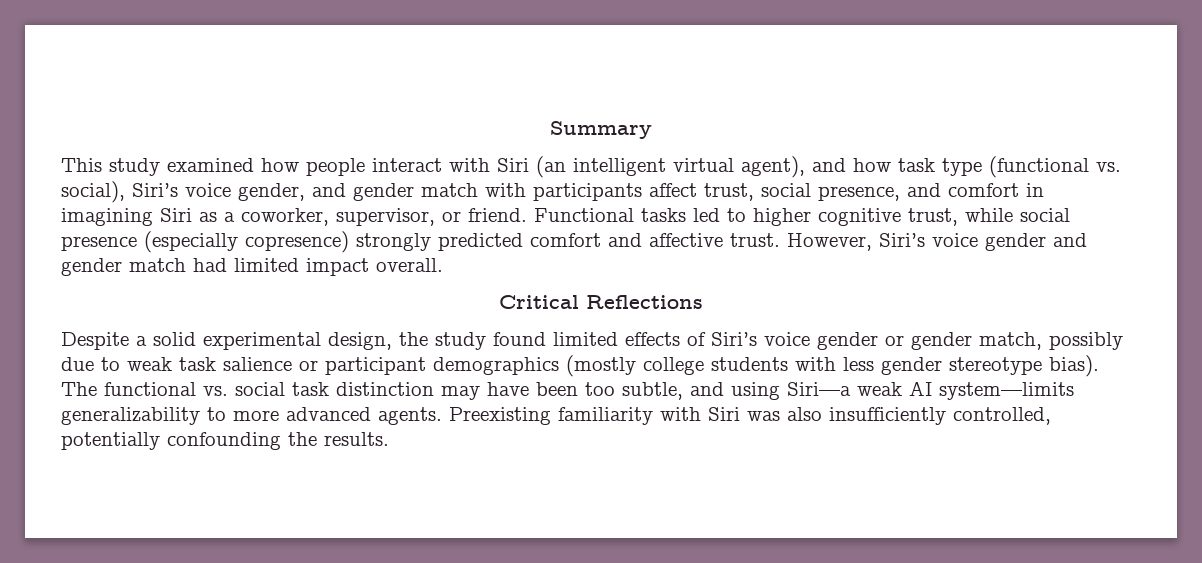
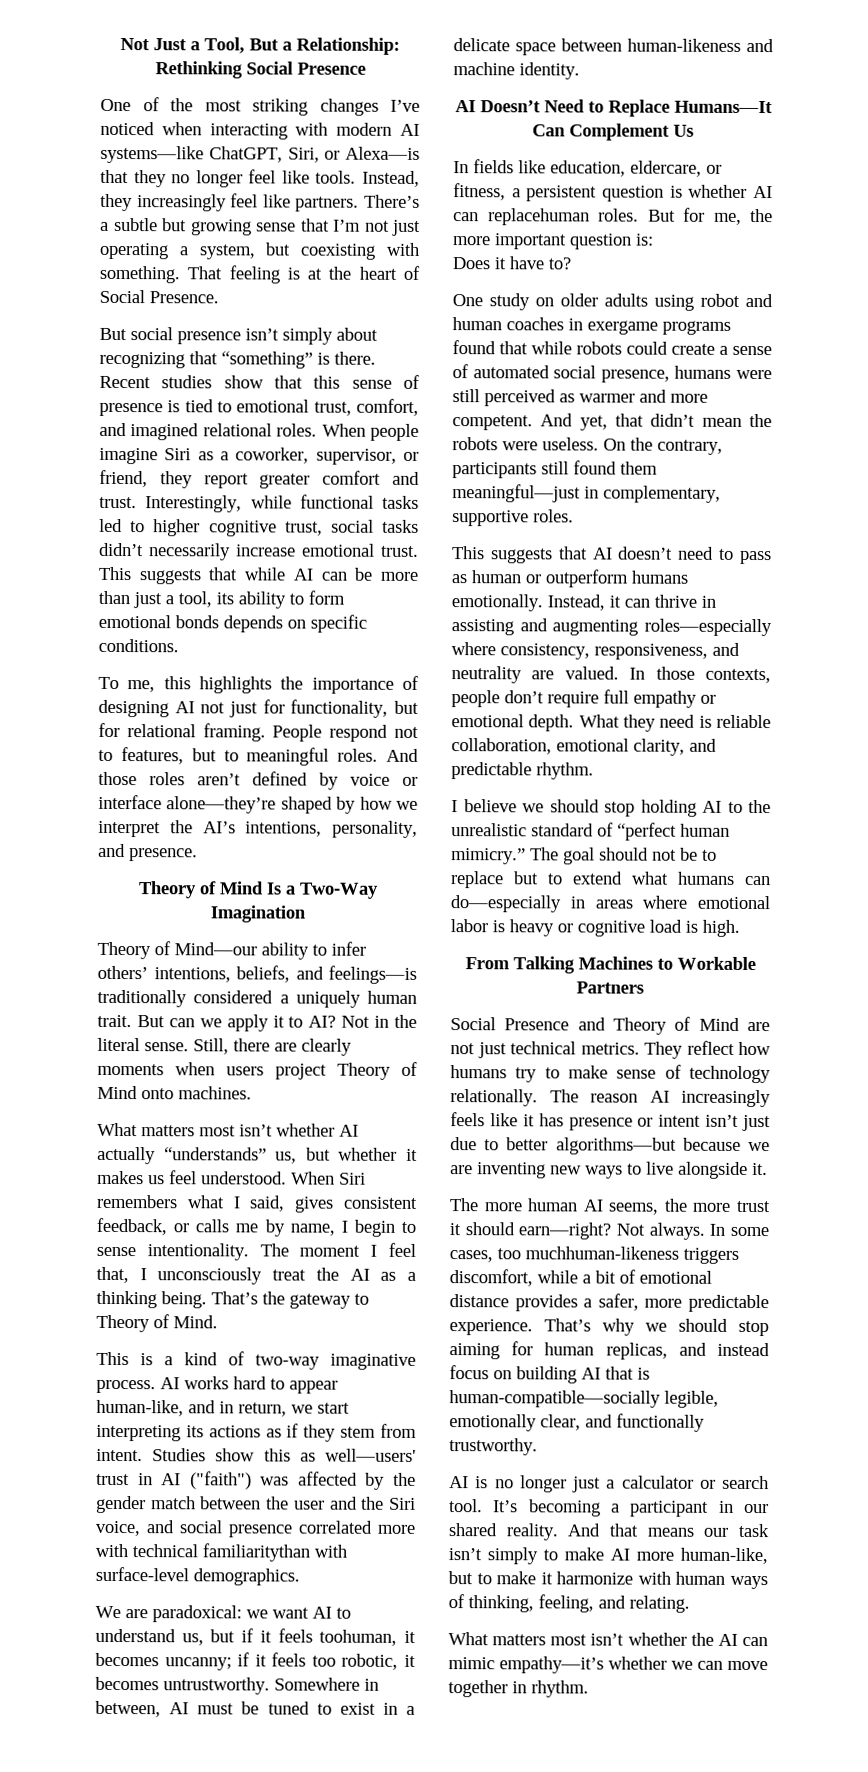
[550,121,652,139] [61,156,1121,178] [61,181,1044,203] [61,208,153,226] Summary // This study examined how people interact with Siri (an intelligent virtual agent), and how task type (functional vs. social), Siri’s voice gender, and gender match with participants affect trust, social presence, and comfort in imagining -> [120,37,400,55] [154,61,366,79] [100,97,420,116] [100,121,421,140] [100,145,420,164] [100,169,421,188] [100,193,420,212] [100,217,421,236] [99,242,421,260] [99,265,420,284] [99,289,219,304] [99,327,378,345] [99,351,376,369] [99,374,420,389] [99,398,419,417] [99,422,419,441] [99,447,158,465] Not Just a Tool, But a Relationship: Rethinking Social Presence // One of the most striking changes I’ve noticed when interacting with modern AI systems—like ChatGPT, Siri, or Alexa—is that they no longer feel like tools. Instead, they increasingly feel like partners. There’s a subtle but growing sense that I’m not just operating a system, but coexisting with something. That feeling is at the heart of Social Presence. // But social presence isn’t simply about recognizing that “something” is there. Recent studies show that this sense of presence is tied to emotional trust, comfort, and imagined relational roles. When people imagine
[468,208,634,222] friend. Functional -> [99,469,421,489] [99,494,374,513] friend, they report greater comfort and trust. Interestingly, while functional
[965,208,1070,222] [61,231,1087,253] [61,258,443,276] [499,295,703,309] [61,332,1123,350] [61,355,1099,377] [61,381,1074,400] [61,407,1051,425] [61,432,389,450] while social presence (especially copresence) strongly predicted comfort and affective trust. However, Siri’s voice gender and gender match had limited impact overall. // Critical Reflections // Despite a solid experimental design, the study found limited effects of Siri’s voice gender or gender match, possibly due to weak task salience or participant demographics (mostly college students with less gender stereotype bias). The functional vs. social task distinction may have been too subtle, and using Siri—a weak AI system—limits generalizability to more advanced agents. Preexisting familiarity with Siri was also insufficiently controlled, potentially confounding the results. -> [330,519,419,533] [99,542,419,561] [98,566,419,585] [98,590,345,609] [98,614,367,633] [98,638,179,653] [98,675,419,694] [98,699,419,718] [98,722,420,742] [98,747,419,766] [98,771,418,790] [98,794,418,814] [98,820,418,838] [98,843,198,862] [137,881,379,899] [209,905,306,923] [97,941,366,960] [97,965,417,984] [97,989,417,1008] [97,1014,417,1032] [97,1037,352,1056] [97,1061,418,1080] [97,1085,252,1100] [97,1122,359,1137] [97,1146,418,1165] [97,1170,366,1185] [96,1194,418,1213] [96,1217,416,1237] [96,1242,417,1261] [96,1266,417,1285] [96,1290,369,1309] [96,1314,218,1333] [96,1351,416,1370] [96,1376,338,1394] [96,1399,350,1417] [96,1423,417,1442] [96,1448,416,1462] [96,1471,416,1490] [96,1495,417,1514] [95,1520,415,1538] [95,1543,347,1562] [95,1566,300,1586] [95,1605,351,1623] [95,1628,417,1646] [95,1652,416,1671] [95,1676,379,1695] [95,1700,415,1718] [453,38,774,56] [453,62,580,80] [454,99,773,117] [532,123,694,141] [453,159,722,177] [453,183,773,202] [453,207,773,226] [453,233,654,250] [452,256,571,270] [452,293,773,311] [452,317,731,335] [452,340,772,356] [452,364,772,383] [452,389,708,407] [452,413,772,431] [452,437,723,455] [452,460,658,479] [452,484,721,503] [452,509,574,527] [452,546,772,565] [451,569,688,588] [451,594,716,612] [451,618,772,637] [451,642,740,660] [451,666,771,684] [451,689,716,708] [451,714,771,732] [451,738,717,756] [451,762,594,780] [451,799,771,817] [451,822,730,841] [451,847,717,865] [450,871,771,889] [450,895,770,913] [450,919,740,937] [464,956,756,974] [576,981,644,994] [450,1016,770,1035] [450,1040,771,1059] [450,1064,771,1084] [450,1089,771,1108] [450,1112,771,1132] [450,1137,770,1155] [450,1161,768,1179] [449,1198,771,1215] [449,1222,769,1240] [449,1246,739,1264] [449,1269,712,1287] [449,1293,769,1313] [449,1318,769,1337] [449,1341,770,1360] [449,1365,650,1384] [449,1390,719,1408] [449,1413,705,1432] [449,1438,538,1456] [449,1475,769,1493] [449,1499,769,1517] [448,1523,769,1541] [448,1547,768,1565] [448,1571,768,1590] [448,1594,690,1613] [448,1632,768,1647] [448,1656,768,1674] [448,1680,589,1698] social tasks didn’t necessarily increase emotional trust. This suggests that while AI can be more than just a tool, its ability to form emotional bonds depends on specific conditions. // To me, this highlights the importance of designing AI not just for functionality, but for relational framing. People respond not to features, but to meaningful roles. And those roles aren’t defined by voice or interface alone—they’re shaped by how we interpret the AI’s intentions, personality, and presence. // Theory of Mind Is a Two-Way Imagination // Theory of Mind—our ability to infer others’ intentions, beliefs, and feelings—is traditionally considered a uniquely human trait. But can we apply it to AI? Not in the literal sense. Still, there are clearly moments when users project Theory of Mind onto machines. // What matters most isn’t whether AI actually “understands” us, but whether it makes us feel understood. When Siri remembers what I said, gives consistent feedback, or calls me by name, I begin to sense intentionality. The moment I feel that, I unconsciously treat the AI as a thinking being. That’s the gateway to Theory of Mind. // This is a kind of two-way imaginative process. AI works hard to appear human-like, and in return, we start interpreting its actions as if they stem from intent. Studies show this as well—users' trust in AI ("faith") was affected by the gender match between the user and the Siri voice, and social presence correlated more with technical familiaritythan with surface-level demographics. // We are paradoxical: we want AI to understand us, but if it feels toohuman, it becomes uncanny; if it feels too robotic, it becomes untrustworthy. Somewhere in between, AI must be tuned to exist in a delicate space between human-likeness and machine identity. // AI Doesn’t Need to Replace Humans—It Can Complement Us // In fields like education, eldercare, or fitness, a persistent question is whether AI can replacehuman roles. But for me, the more important question is: // Does it have to? // One study on older adults using robot and human coaches in exergame programs found that while robots could create a sense of automated social presence, humans were still perceived as warmer and more competent. And yet, that didn’t mean the robots were useless. On the contrary, participants still found them meaningful—just in complementary, supportive roles. // This suggests that AI doesn’t need to pass as human or outperform humans emotionally. Instead, it can thrive in assisting and augmenting roles—especially where consistency, responsiveness, and neutrality are valued. In those contexts, people don’t require full empathy or emotional depth. What they need is reliable collaboration, emotional clarity, and predictable rhythm. // I believe we should stop holding AI to the unrealistic standard of “perfect human mimicry.” The goal should not be to replace but to extend what humans can do—especially in areas where emotional labor is heavy or cognitive load is high. // From Talking Machines to Workable Partners // Social Presence and Theory of Mind are not just technical metrics. They reflect how humans try to make sense of technology relationally. The reason AI increasingly feels like it has presence or intent isn’t just due to better algorithms—but because we are inventing new ways to live alongside it. // The more human AI seems, the more trust it should earn—right? Not always. In some cases, too muchhuman-likeness triggers discomfort, while a bit of emotional distance provides a safer, more predictable experience. That’s why we should stop aiming for human replicas, and instead focus on building AI that is human-compatible—socially legible, emotionally clear, and functionally trustworthy. // AI is no longer just a calculator or search tool. It’s becoming a participant in our shared reality. And that means our task isn’t simply to make AI more human-like, but to make it harmonize with human ways of thinking, feeling, and relating. // What matters most isn’t whether the AI can mimic empathy—it’s whether we can move together in rhythm.

